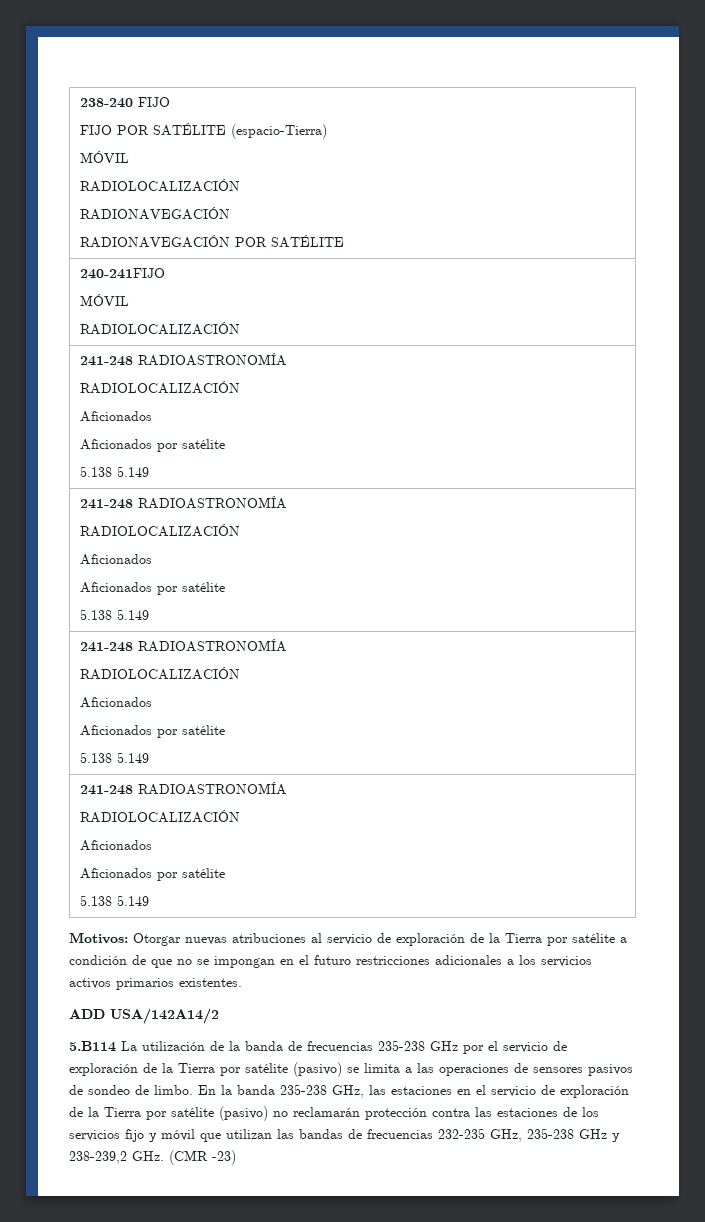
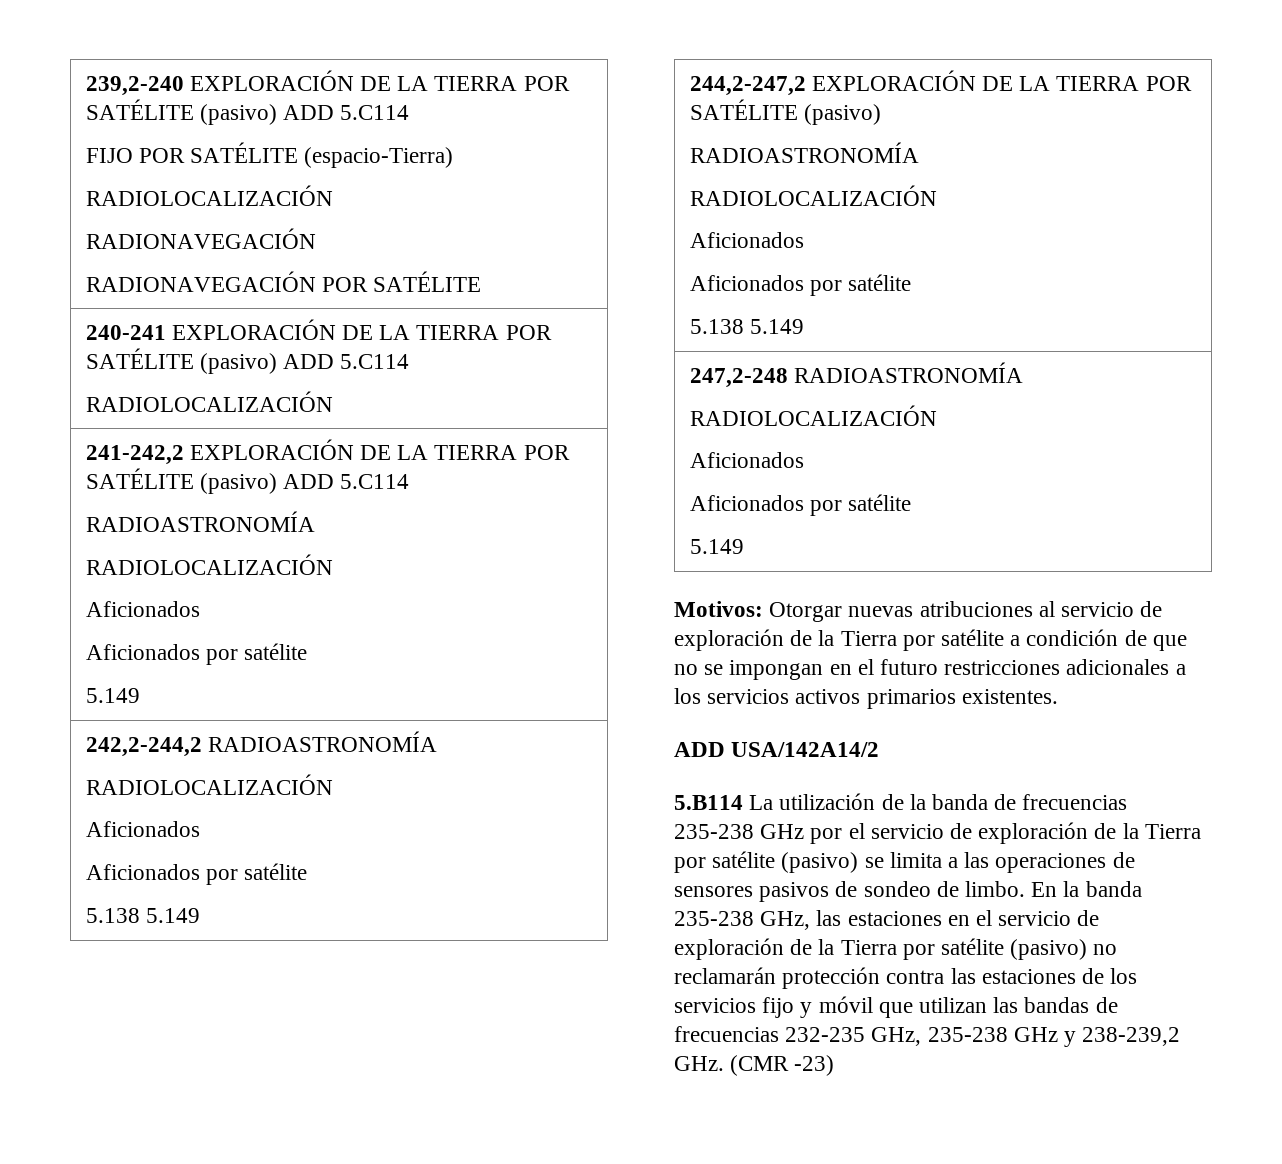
[79,97,170,108] 238-240 FIJO -> [85,70,570,96] [85,99,410,125] 239,2-240 EXPLORACIÓN DE LA TIERRA POR SATÉLITE (pasivo) ADD 5.C114
[79,151,129,163] // MÓVIL -> (454, 157) none
[79,268,165,279] [79,294,129,306] [79,322,240,335] [79,353,287,366] [79,381,240,394] [79,411,152,422] [79,439,225,452] [79,466,149,477] [79,496,287,509] [79,524,240,537] [79,554,152,565] [79,582,225,595] [79,609,149,620] [79,639,287,652] [79,667,240,680] [79,697,152,708] [79,725,225,738] [79,752,149,763] [79,782,287,795] [79,810,240,823] [79,840,152,851] [79,868,225,881] [79,895,112,906] 240-241FIJO // MÓVIL // RADIOLOCALIZACIÓN // 241-248 RADIOASTRONOMÍA // RADIOLOCALIZACIÓN // Aficionados // Aficionados por satélite // 5.138 5.149 // 241-248 RADIOASTRONOMÍA // RADIOLOCALIZACIÓN // Aficionados // Aficionados por satélite // 5.138 5.149 // 241-248 RADIOASTRONOMÍA // RADIOLOCALIZACIÓN // Aficionados // Aficionados por satélite // 5.138 5.149 // 241-248 RADIOASTRONOMÍA // RADIOLOCALIZACIÓN // Aficionados // Aficionados por satélite // 5.138 -> [85,319,552,340] [85,348,410,374] [85,391,333,412] [85,439,570,465] [85,468,410,494] [85,511,315,532] [85,554,333,575] [85,601,200,617] [85,643,308,665] [85,688,140,703] [85,731,437,757] [85,774,333,795] [85,821,200,837] [85,863,308,885] [85,908,200,923] [689,70,1192,96] [689,99,881,125] [689,142,919,163] [689,185,937,206] [689,232,804,248] [689,274,912,296] [689,319,804,334] [689,362,1023,388] [689,405,937,426] [689,452,804,468] [689,494,912,516] 240-241 EXPLORACIÓN DE LA TIERRA POR SATÉLITE (pasivo) ADD 5.C114 // RADIOLOCALIZACIÓN // 241-242,2 EXPLORACIÓN DE LA TIERRA POR SATÉLITE (pasivo) ADD 5.C114 // RADIOASTRONOMÍA // RADIOLOCALIZACIÓN // Aficionados // Aficionados por satélite // 5.149 // 242,2-244,2 RADIOASTRONOMÍA // RADIOLOCALIZACIÓN // Aficionados // Aficionados por satélite // 5.138 5.149 // 244,2-247,2 EXPLORACIÓN DE LA TIERRA POR SATÉLITE (pasivo) // RADIOASTRONOMÍA // RADIOLOCALIZACIÓN // Aficionados // Aficionados por satélite // 5.138 5.149 // 247,2-248 RADIOASTRONOMÍA // RADIOLOCALIZACIÓN // Aficionados // Aficionados por satélite //

